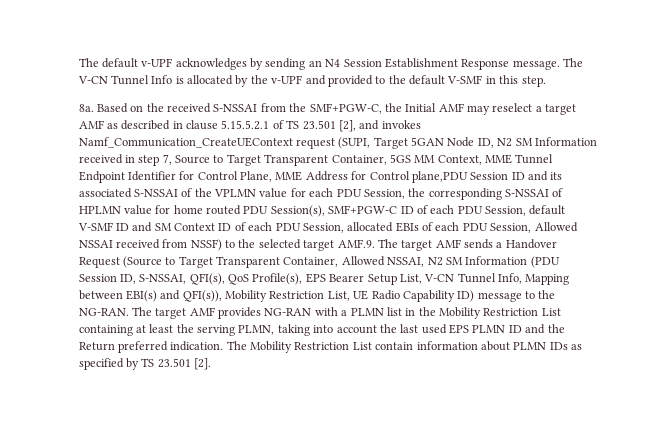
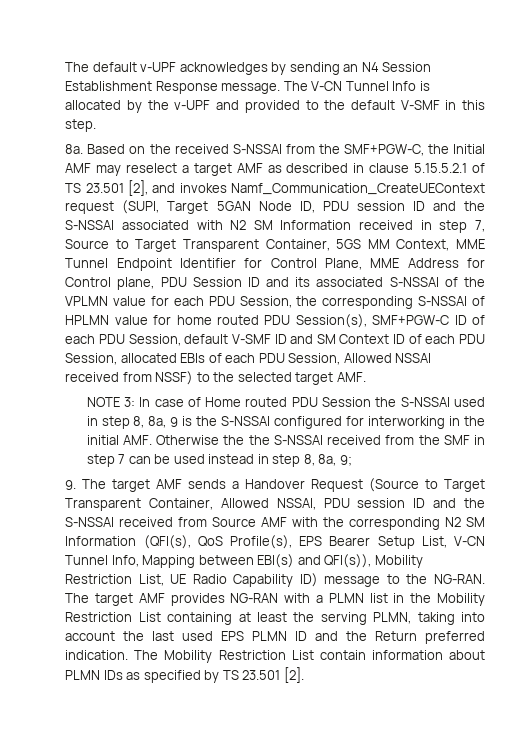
(494, 143) none -> [322,201,485,211] [65,220,223,230] PDU session ID and the S-NSSAI associated with
[411,171,468,183] plane,PDU -> [117,277,187,290] plane, PDU
[337,239,375,248] AMF.9. -> [336,372,366,382] [86,397,486,407] [86,416,486,429] [86,435,485,445] [86,454,352,467] [65,480,77,490] AMF. // NOTE 3: In case of Home routed PDU Session the S-NSSAI used in step 8, 8a, 9 is the S-NSSAI configured for interworking in the initial AMF. Otherwise the the S-NSSAI received from the SMF in step 7 can be used instead in step 8, 8a, 9; // 9.
[427,256,560,268] [78,273,225,285] N2 SM Information (PDU Session ID, S-NSSAI, QFI(s), -> [323,498,486,508] [65,517,485,530] [65,535,191,549] PDU session ID and the S-NSSAI received from Source AMF with the corresponding N2 SM Information (QFI(s),

